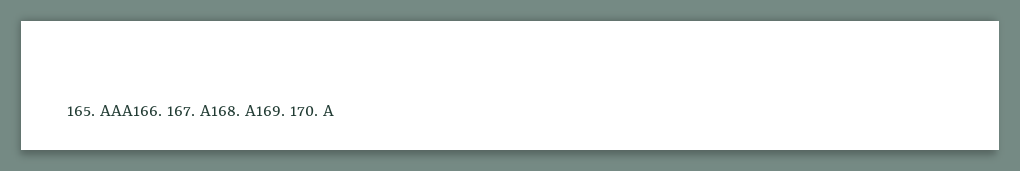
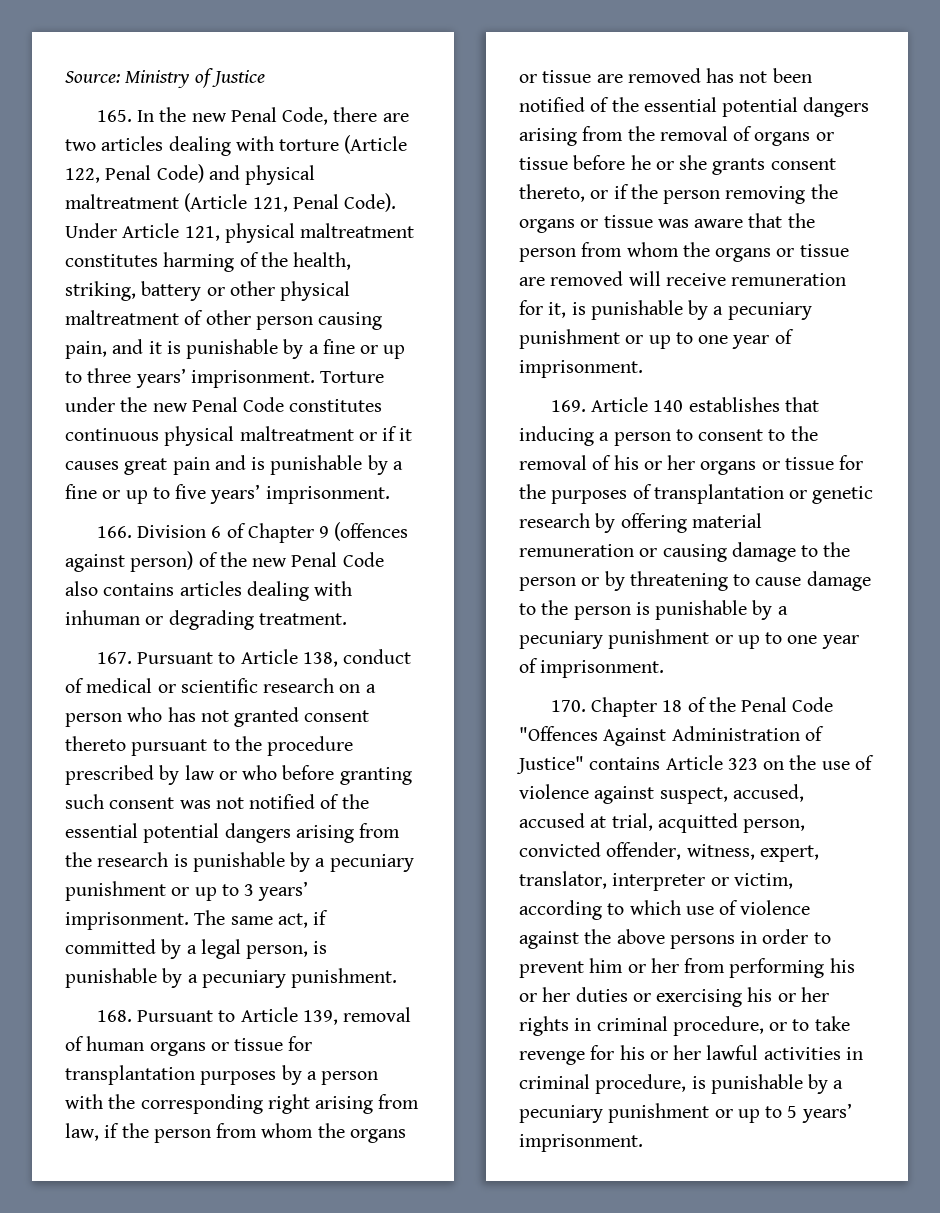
[67,105,334,116] 165. AAA166. 167. A168. A169. 170. A -> [65,68,265,88] [96,107,409,125] [65,135,408,156] [65,164,316,185] [65,193,397,212] [65,223,415,243] [65,252,352,272] [65,281,351,301] [65,310,383,330] [65,339,406,359] [65,368,385,388] [65,397,383,412] [65,426,413,446] [65,455,403,475] [65,484,390,504] [96,522,409,543] [65,551,384,572] [65,581,353,601] [65,610,347,630] [96,649,412,667] [65,678,376,693] [65,707,370,727] [65,736,354,756] [65,765,412,785] [65,794,369,809] [65,823,401,843] [65,852,414,872] [65,881,309,901] [65,910,329,930] [65,939,328,959] [65,968,398,988] [96,1007,412,1025] [65,1036,313,1056] [65,1065,379,1085] [65,1094,420,1114] [65,1123,406,1143] [519,68,812,83] [519,97,870,117] [519,126,834,146] [519,155,836,175] [519,184,838,204] [519,213,815,233] [519,242,849,262] [519,271,847,286] [519,300,812,320] [519,329,794,349] [519,360,643,378] [550,397,819,412] [519,426,818,446] [519,455,864,475] [519,484,874,504] [519,513,762,533] [519,542,851,562] [519,571,871,591] [519,600,788,620] [519,629,859,649] [519,658,665,678] [550,697,834,717] [519,726,824,746] [516,755,874,774] [519,784,804,804] [519,813,806,833] [519,842,819,862] [519,871,793,891] [519,900,811,920] [519,929,831,949] [519,958,855,978] [519,987,829,1007] [519,1016,850,1036] [519,1045,863,1065] [519,1074,844,1094] [519,1103,852,1123] [519,1134,643,1152] Source: Ministry of Justice // 165. In the new Penal Code, there are two articles dealing with torture (Article 122, Penal Code) and physical maltreatment (Article 121, Penal Code). Under Article 121, physical maltreatment constitutes harming of the health, striking, battery or other physical maltreatment of other person causing pain, and it is punishable by a fine or up to three years’ imprisonment. Torture under the new Penal Code constitutes continuous physical maltreatment or if it causes great pain and is punishable by a fine or up to five years’ imprisonment. // 166. Division 6 of Chapter 9 (offences against person) of the new Penal Code also contains articles dealing with inhuman or degrading treatment. // 167. Pursuant to Article 138, conduct of medical or scientific research on a person who has not granted consent thereto pursuant to the procedure prescribed by law or who before granting such consent was not notified of the essential potential dangers arising from the research is punishable by a pecuniary punishment or up to 3 years’ imprisonment. The same act, if committed by a legal person, is punishable by a pecuniary punishment. // 168. Pursuant to Article 139, removal of human organs or tissue for transplantation purposes by a person with the corresponding right arising from law, if the person from whom the organs or tissue are removed has not been notified of the essential potential dangers arising from the removal of organs or tissue before he or she grants consent thereto, or if the person removing the organs or tissue was aware that the person from whom the organs or tissue are removed will receive remuneration for it, is punishable by a pecuniary punishment or up to one year of imprisonment. // 169. Article 140 establishes that inducing a person to consent to the removal of his or her organs or tissue for the purposes of transplantation or genetic research by offering material remuneration or causing damage to the person or by threatening to cause damage to the person is punishable by a pecuniary punishment or up to one year of imprisonment. // 170. Chapter 18 of the Penal Code "Offences Against Administration of Justice" contains Article 323 on the use of violence against suspect, accused, accused at trial, acquitted person, convicted offender, witness, expert, translator, interpreter or victim, according to which use of violence against the above persons in order to prevent him or her from performing his or her duties or exercising his or her rights in criminal procedure, or to take revenge for his or her lawful activities in criminal procedure, is punishable by a pecuniary punishment or up to 5 years’ imprisonment.

